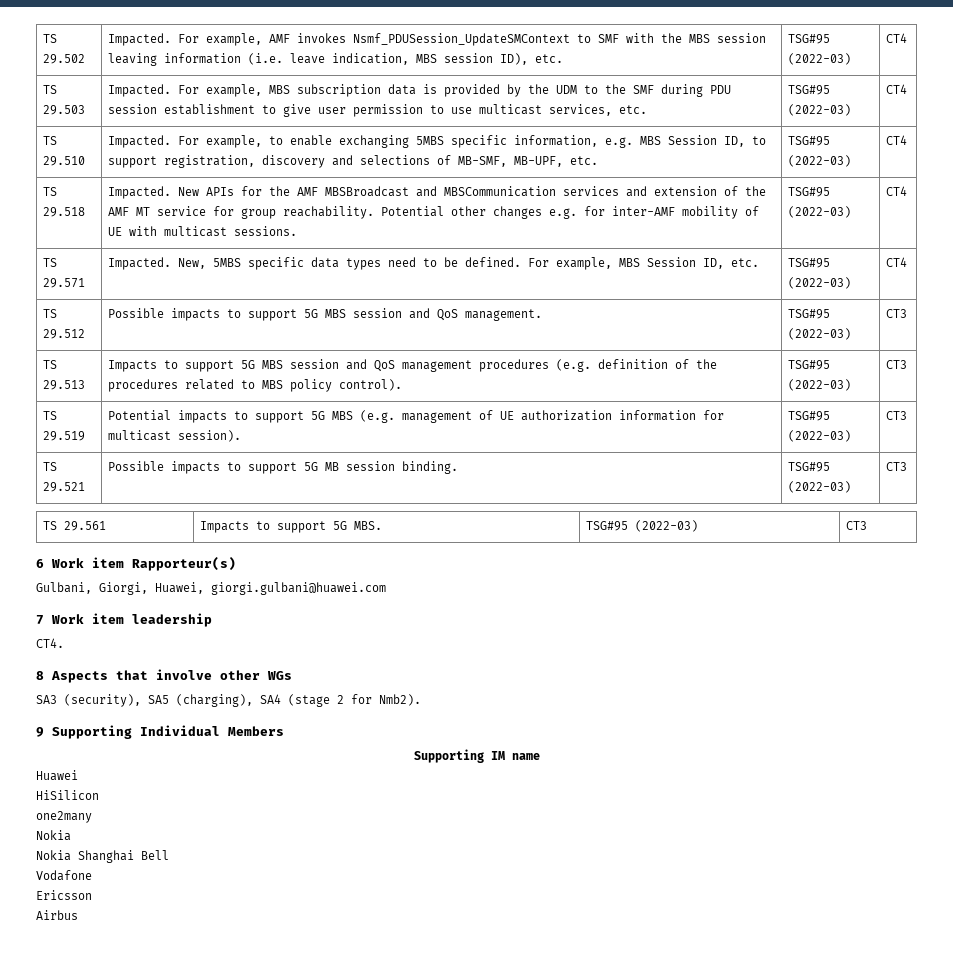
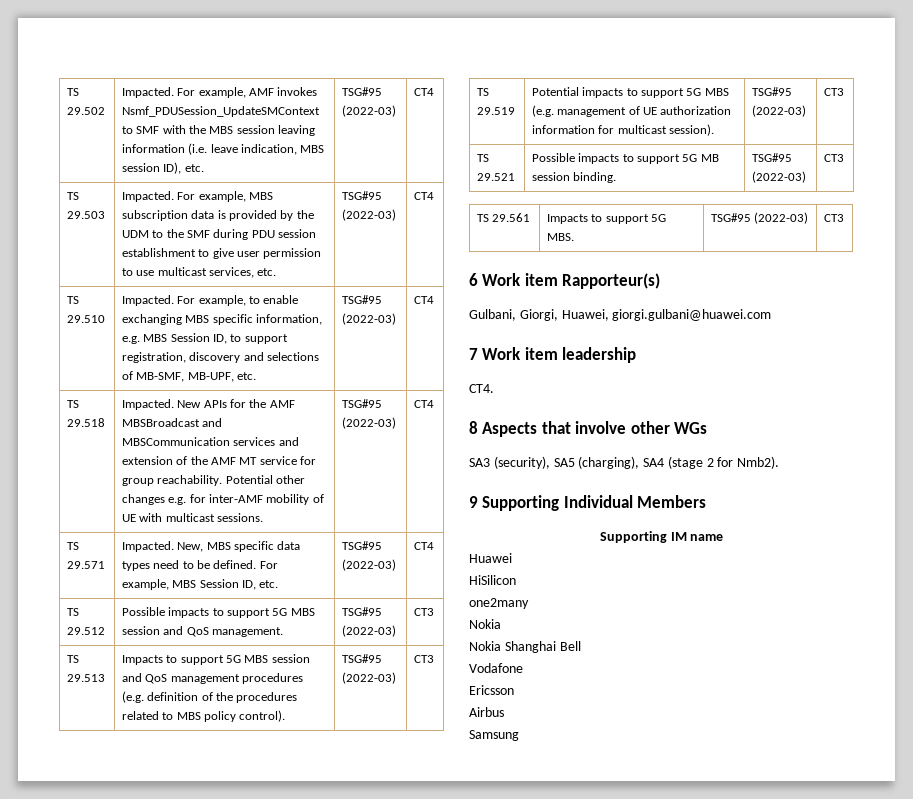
[416,136,445,145] 5MBS -> [185,315,210,323] MBS
[213,258,242,267] 5MBS -> [206,542,231,550] MBS
(78, 915) none -> [469,730,519,741] // Samsung

